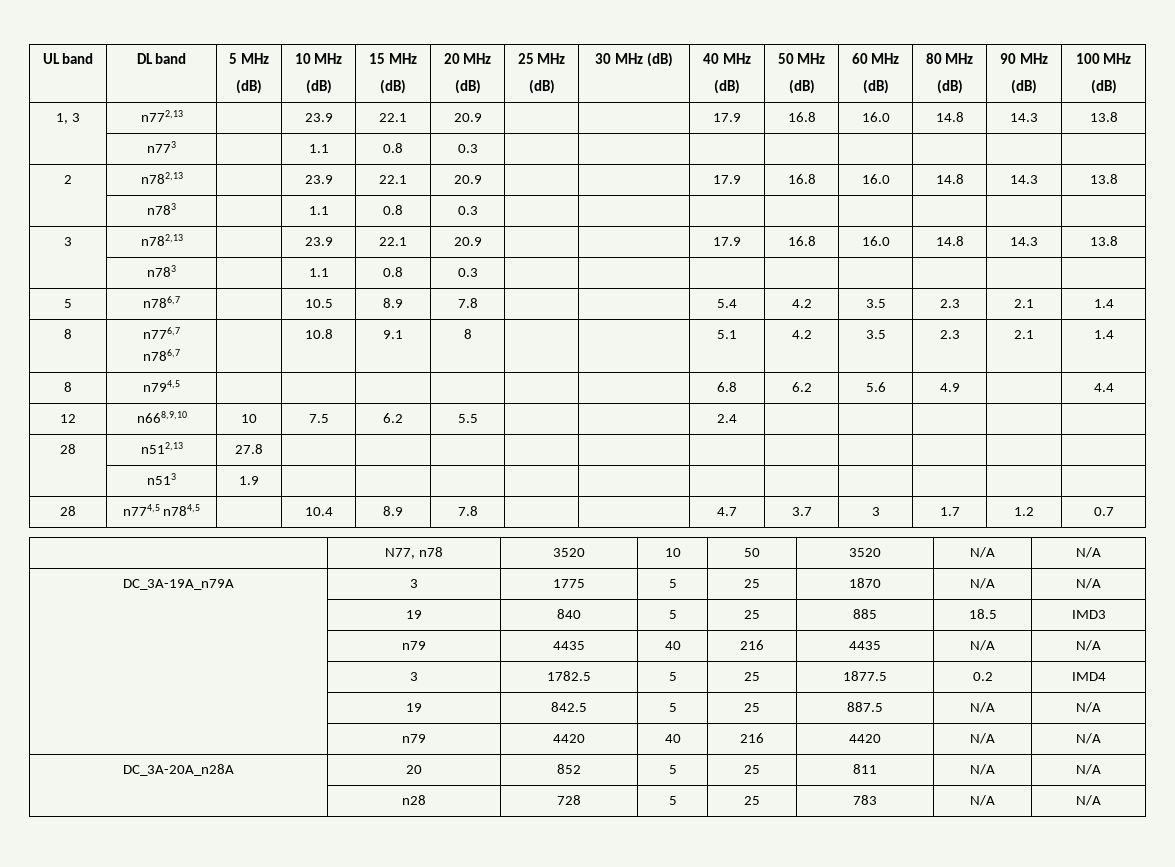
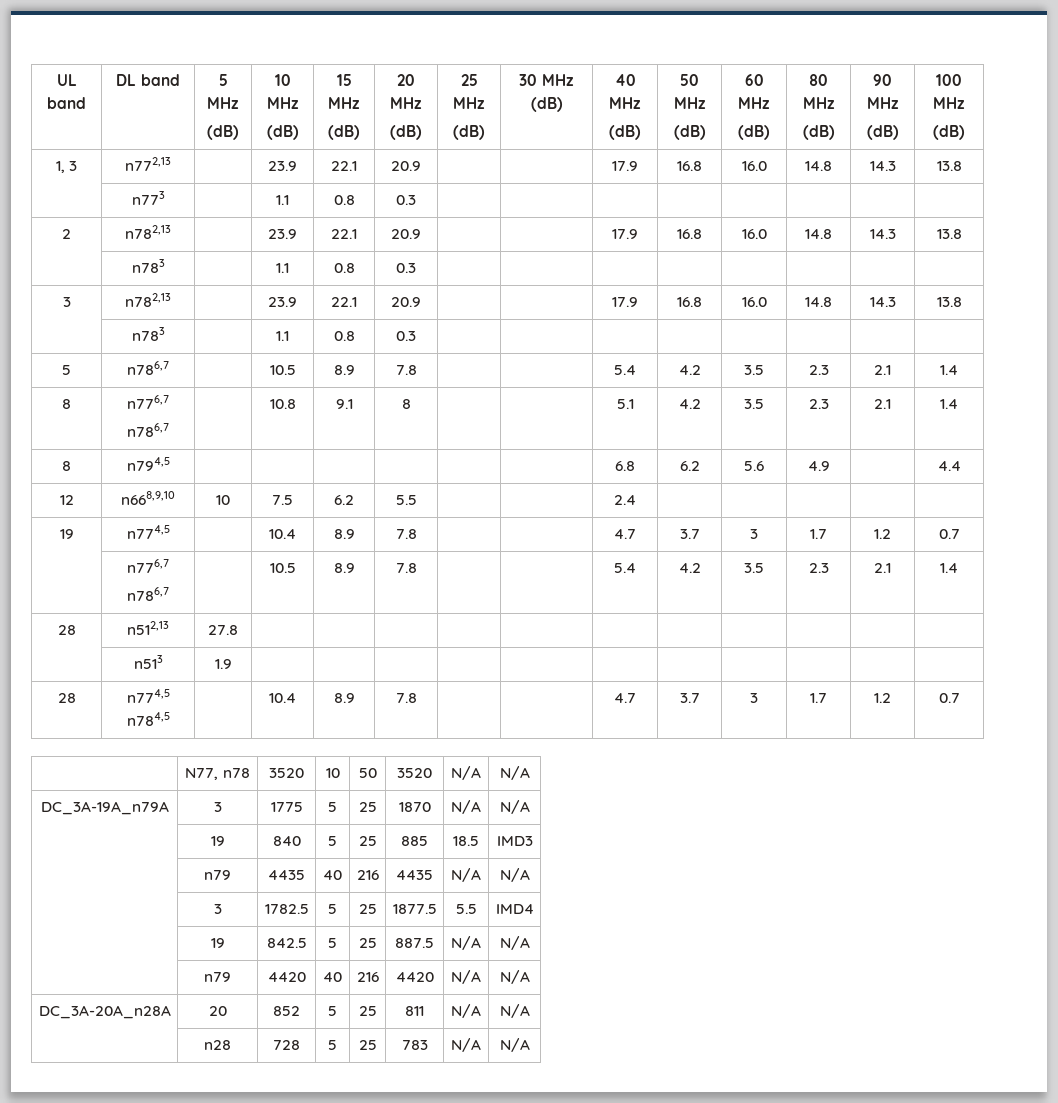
(737, 418) none -> [59,529,74,539] [126,525,170,539] [269,529,296,539] [333,529,355,539] [395,529,417,539] [614,529,636,539] [679,529,700,539] [750,529,758,539] [810,529,827,539] [874,529,891,539] [938,529,960,539] [126,559,169,573] [126,587,169,601] [269,563,296,573] [333,563,355,573] [395,563,417,573] [614,563,636,573] [678,563,701,573] [744,563,764,573] [808,563,829,573] [874,563,891,573] [940,563,958,573] // 19 | n774,5 | | 10.4 | 8.9 | 7.8 | | | 4.7 | 3.7 | 3 | 1.7 | 1.2 | 0.7 // | n776,7 // n786,7 | | 10.5 | 8.9 | 7.8 | | | 5.4 | 4.2 | 3.5 | 2.3 | 2.1 | 1.4
[972,672,993,681] 0.2 -> [455,904,477,914] 5.5

